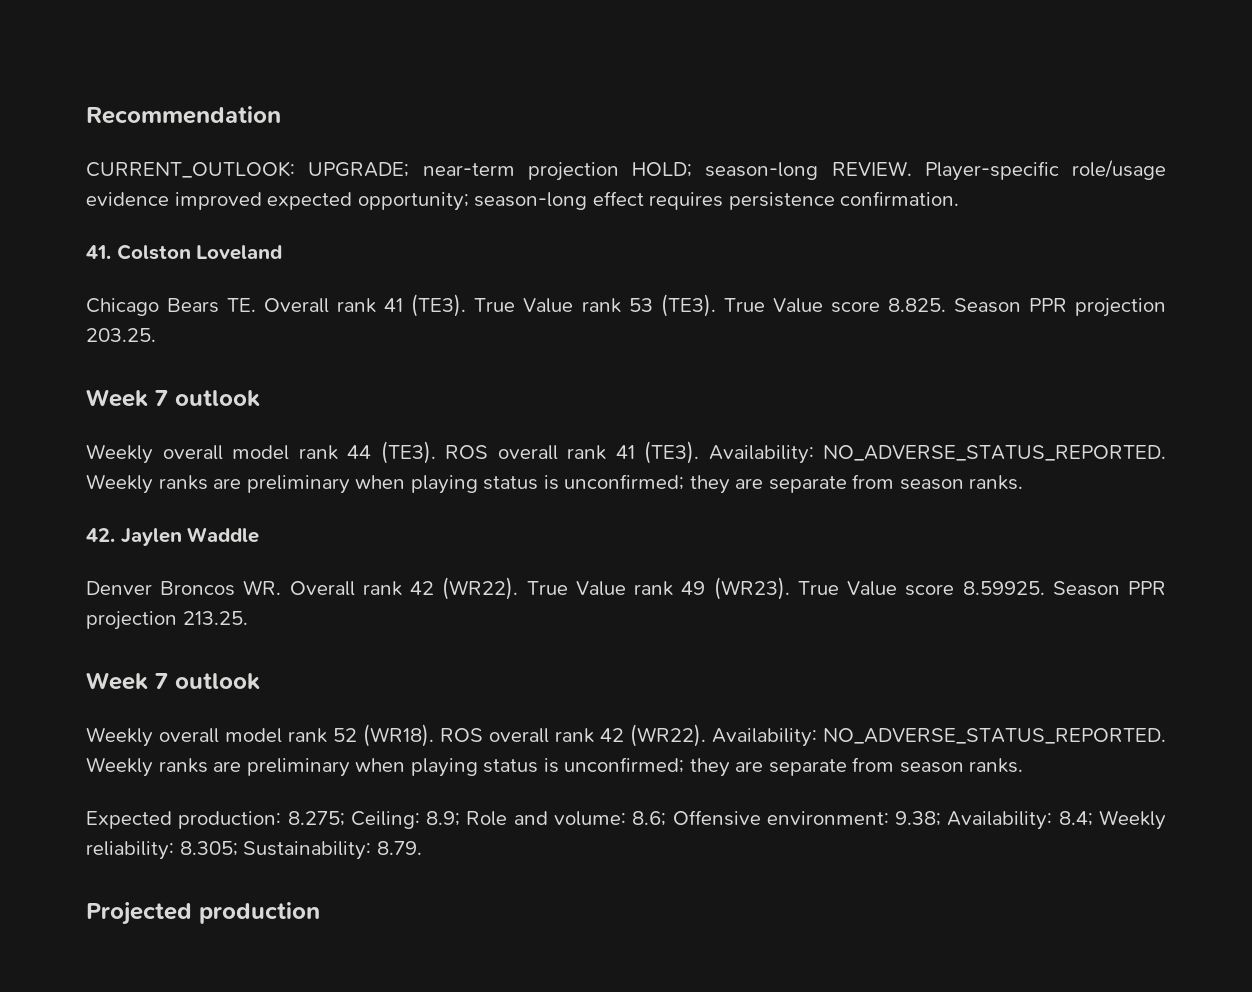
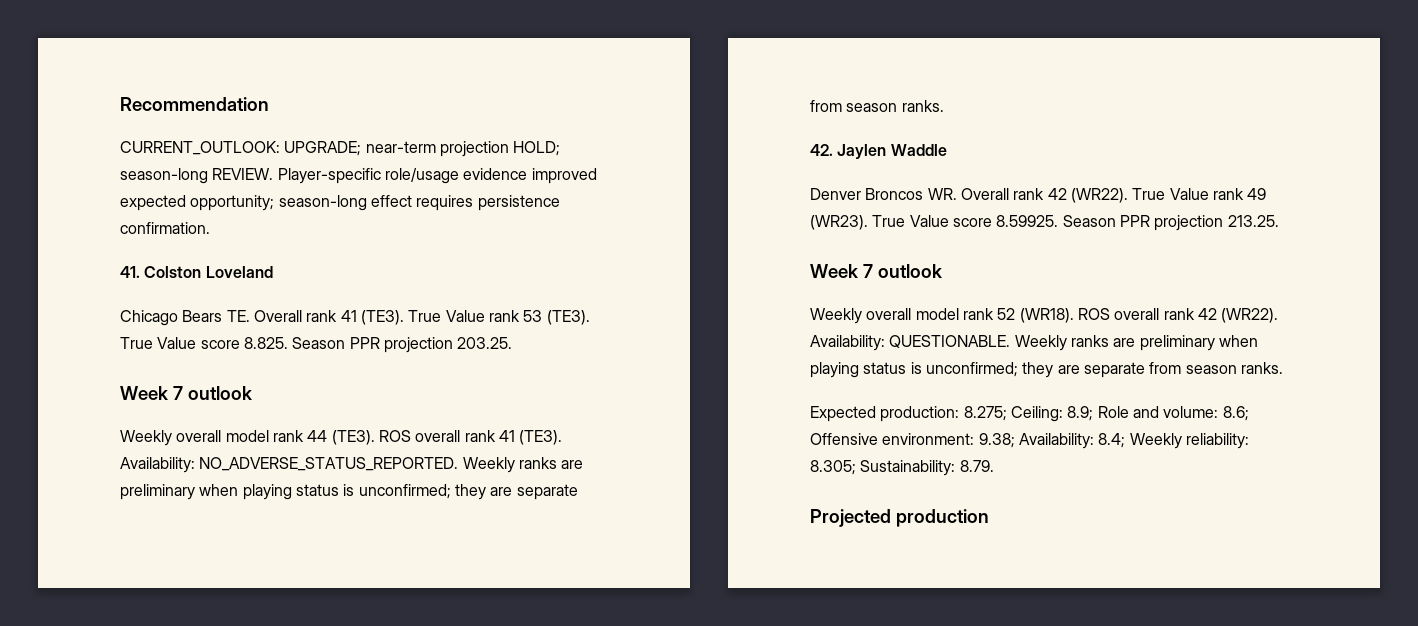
[823,728,1166,744] NO_ADVERSE_STATUS_REPORTED. -> [889,335,1011,348] QUESTIONABLE.

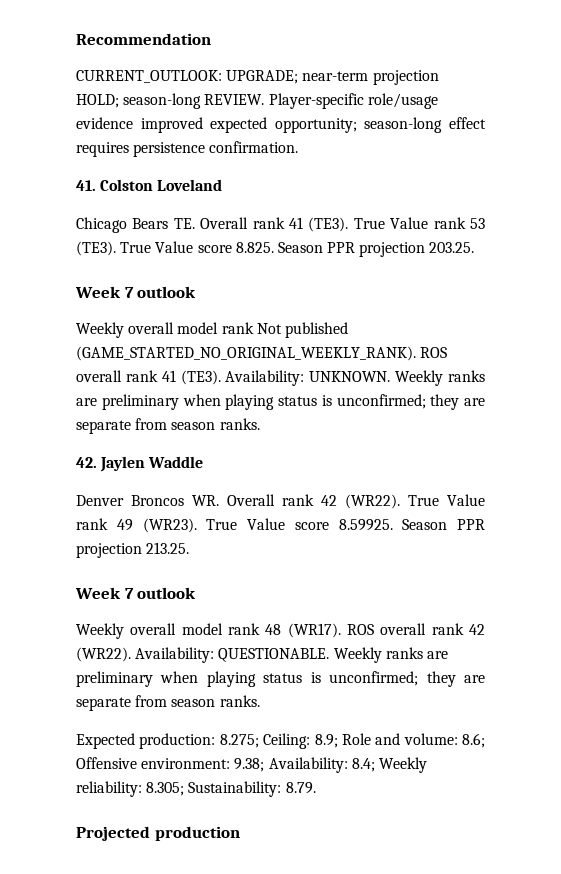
[307,430,375,445] 44 (TE3). -> [256,322,348,338] [76,346,416,361] Not published (GAME_STARTED_NO_ORIGINAL_WEEKLY_RANK).
[199,457,459,471] NO_ADVERSE_STATUS_REPORTED. -> [309,371,391,382] UNKNOWN.
[997,308,1074,323] 52 (WR18). -> [265,623,341,638] 48 (WR17).

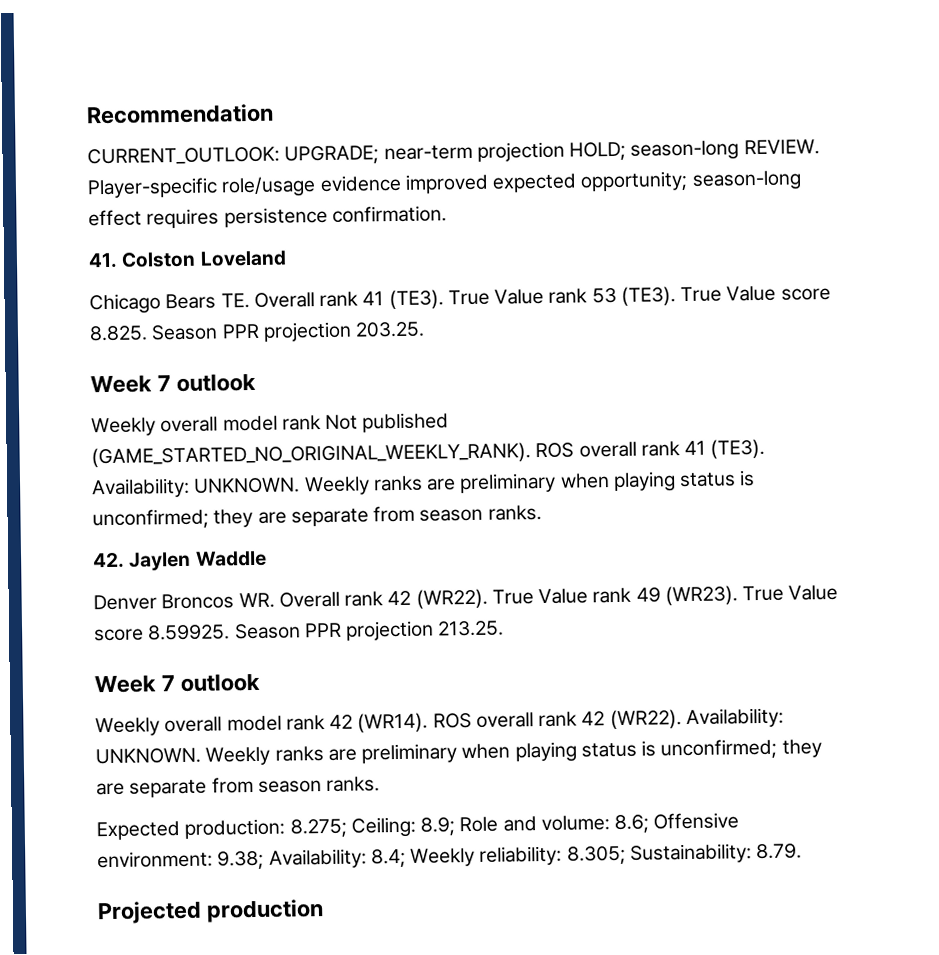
[265,623,341,638] 48 (WR17). -> [329,712,429,733] 42 (WR14).
[218,648,330,662] QUESTIONABLE. -> [95,747,201,765] UNKNOWN.

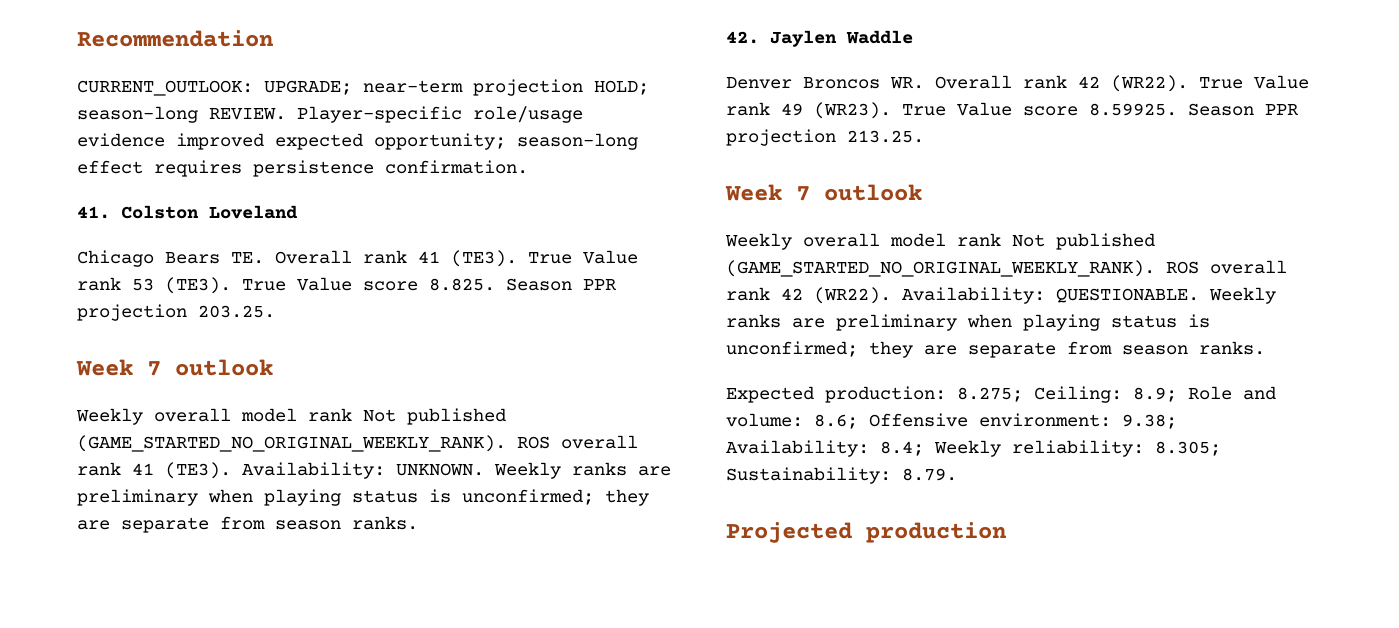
[329,712,429,733] 42 (WR14). -> [1012,233,1155,250] [726,260,1155,277] Not published (GAME_STARTED_NO_ORIGINAL_WEEKLY_RANK).
[95,747,201,765] UNKNOWN. -> [1056,288,1199,303] QUESTIONABLE.

